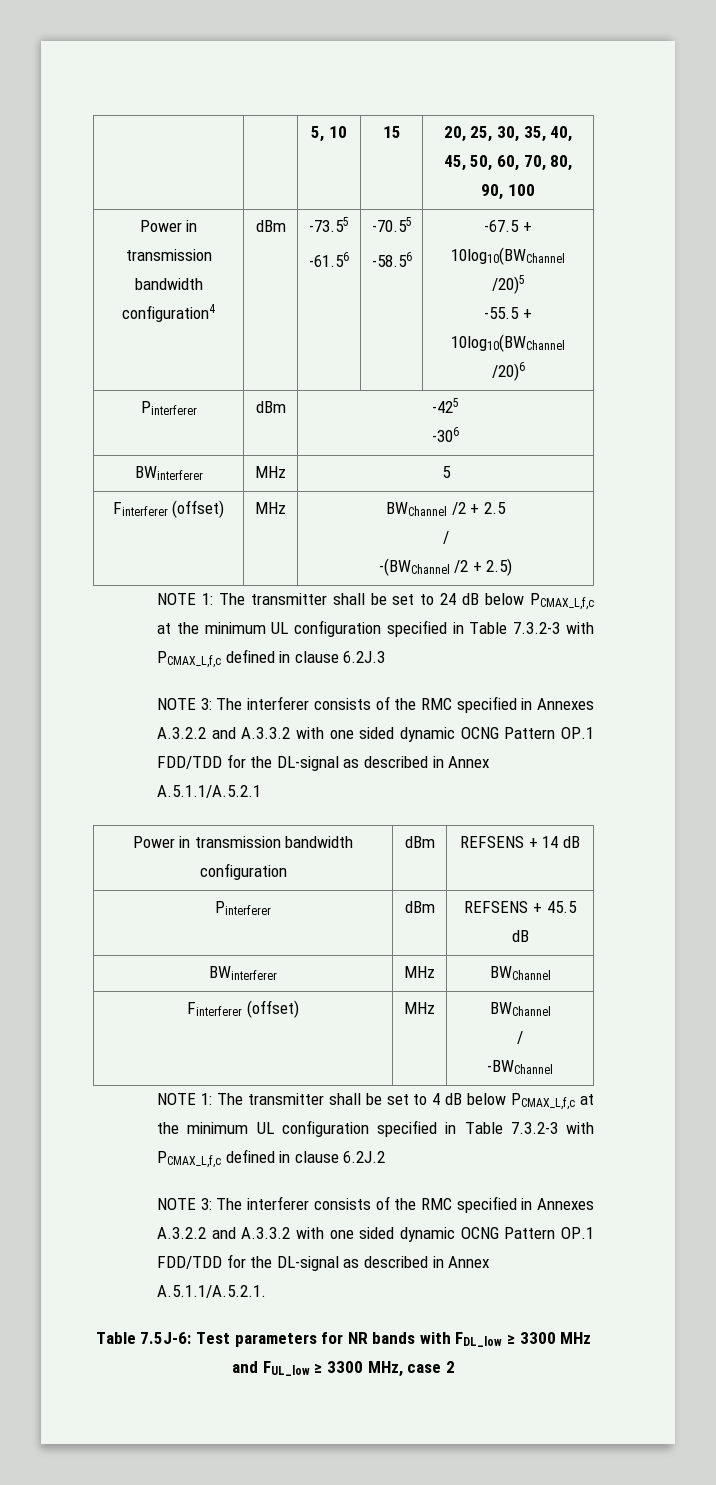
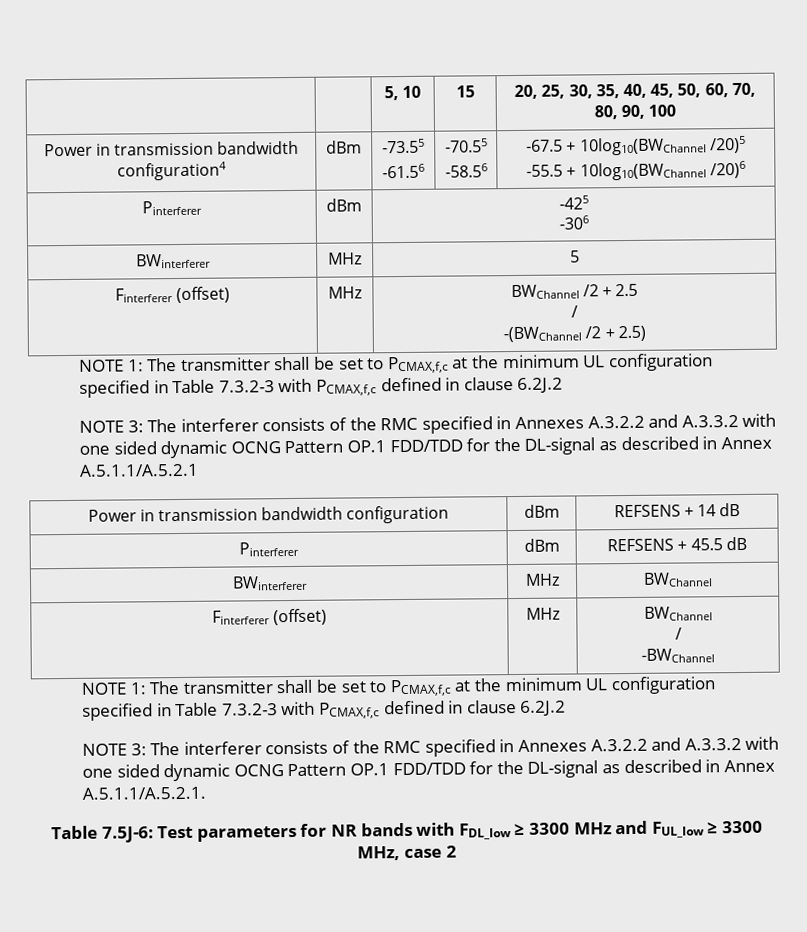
[440,593,594,610] 24 dB below PCMAX_L,f,c -> [387,356,449,374] PCMAX,f,c
[157,649,386,668] PCMAX_L,f,c defined in clause 6.2J.3 -> [316,377,564,396] PCMAX,f,c defined in clause 6.2J.2
[432,1093,576,1110] 4 dB below PCMAX_L,f,c -> [389,679,452,697] PCMAX,f,c
[157,1151,222,1168] PCMAX_L,f,c -> [319,702,381,719] PCMAX,f,c

